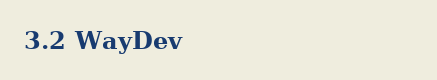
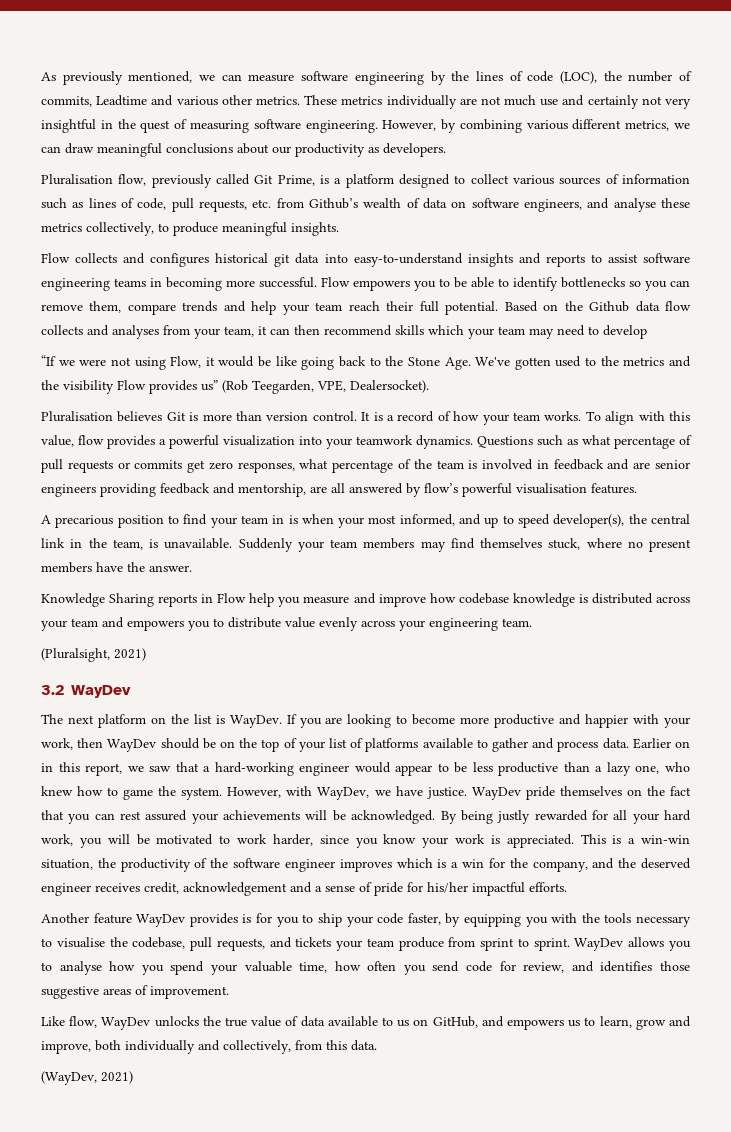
[24,31,183,54] 3.2 WayDev -> [41,71,692,85] [41,95,691,109] [41,119,691,133] [41,143,446,157] [41,174,690,188] [41,198,690,212] [41,222,339,236] [41,253,690,267] [41,277,690,291] [41,301,692,315] [41,325,647,339] [41,355,691,370] [41,380,429,394] [41,411,690,425] [41,435,692,449] [41,459,691,473] [41,483,637,497] [41,514,690,528] [41,538,691,552] [41,562,192,573] [41,593,691,607] [41,617,532,631] [41,648,146,662] [41,685,131,698] [41,714,690,728] [41,738,690,752] [41,762,690,776] [41,786,691,800] [41,810,692,824] [41,834,690,848] [41,858,691,872] [41,882,567,896] [41,913,691,927] [41,937,691,951] [41,961,690,975] [41,985,229,999] [41,1016,692,1030] [41,1040,377,1054] [41,1071,133,1085] As previously mentioned, we can measure software engineering by the lines of code (LOC), the number of commits, Leadtime and various other metrics. These metrics individually are not much use and certainly not very insightful in the quest of measuring software engineering. However, by combining various different metrics, we can draw meaningful conclusions about our productivity as developers. // Pluralisation flow, previously called Git Prime, is a platform designed to collect various sources of information such as lines of code, pull requests, etc. from Github’s wealth of data on software engineers, and analyse these metrics collectively, to produce meaningful insights. // Flow collects and configures historical git data into easy-to-understand insights and reports to assist software engineering teams in becoming more successful. Flow empowers you to be able to identify bottlenecks so you can remove them, compare trends and help your team reach their full potential. Based on the Github data flow collects and analyses from your team, it can then recommend skills which your team may need to develop // “If we were not using Flow, it would be like going back to the Stone Age. We've gotten used to the metrics and the visibility Flow provides us” (Rob Teegarden, VPE, Dealersocket). // Pluralisation believes Git is more than version control. It is a record of how your team works. To align with this value, flow provides a powerful visualization into your teamwork dynamics. Questions such as what percentage of pull requests or commits get zero responses, what percentage of the team is involved in feedback and are senior engineers providing feedback and mentorship, are all answered by flow’s powerful visualisation features. // A precarious position to find your team in is when your most informed, and up to speed developer(s), the central link in the team, is unavailable. Suddenly your team members may find themselves stuck, where no present members have the answer. // Knowledge Sharing reports in Flow help you measure and improve how codebase knowledge is distributed across your team and empowers you to distribute value evenly across your engineering team. // (Pluralsight, 2021) // 3.2 WayDev // The next platform on the list is WayDev. If you are looking to become more productive and happier with your work, then WayDev should be on the top of your list of platforms available to gather and process data. Earlier on in this report, we saw that a hard-working engineer would appear to be less productive than a lazy one, who knew how to game the system. However, with WayDev, we have justice. WayDev pride themselves on the fact that you can rest assured your achievements will be acknowledged. By being justly rewarded for all your hard work, you will be motivated to work harder, since you know your work is appreciated. This is a win-win situation, the productivity of the software engineer improves which is a win for the company, and the deserved engineer receives credit, acknowledgement and a sense of pride for his/her impactful efforts. // Another feature WayDev provides is for you to ship your code faster, by equipping you with the tools necessary to visualise the codebase, pull requests, and tickets your team produce from sprint to sprint. WayDev allows you to analyse how you spend your valuable time, how often you send code for review, and identifies those suggestive areas of improvement. // Like flow, WayDev unlocks the true value of data available to us on GitHub, and empowers us to learn, grow and improve, both individually and collectively, from this data. // (WayDev, 2021)

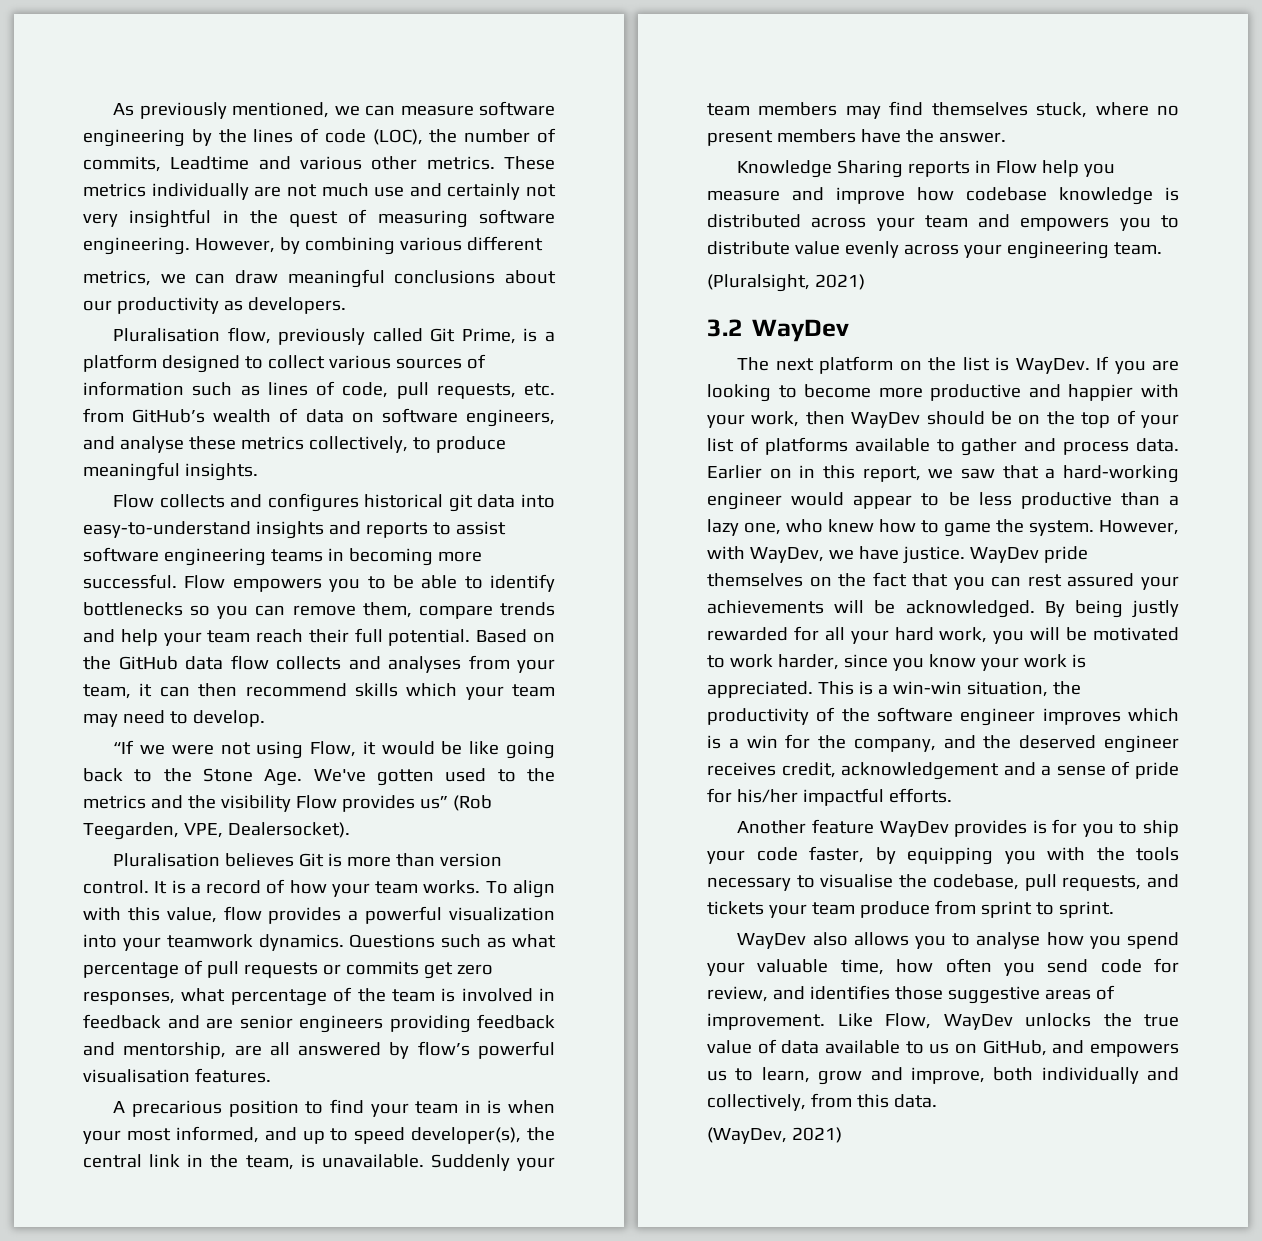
(622, 124) none -> (543, 243) //
[309,198,358,209] Github’s -> [132,409,206,423] GitHub’s
[589,301,630,312] Github -> [118,656,178,670] GitHub
[603,325,647,339] develop -> [192,710,265,727] develop.
[574,938,624,951] WayDev -> [737,932,848,949] // WayDev also
[41,1016,98,1028] // Like flow, -> [837,1013,931,1029] Like Flow,

